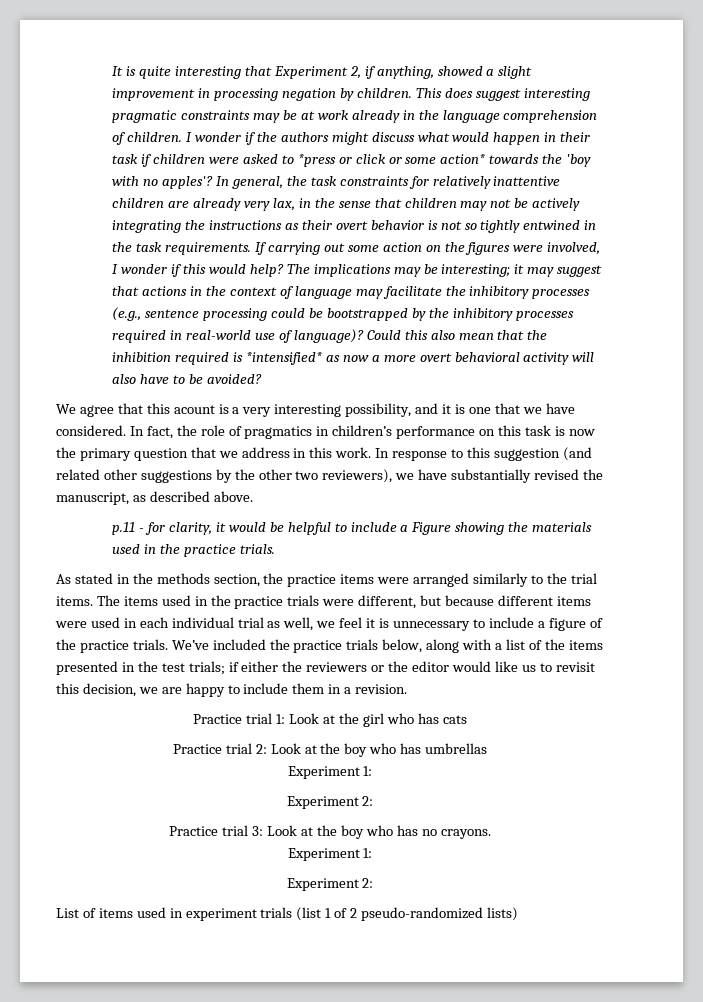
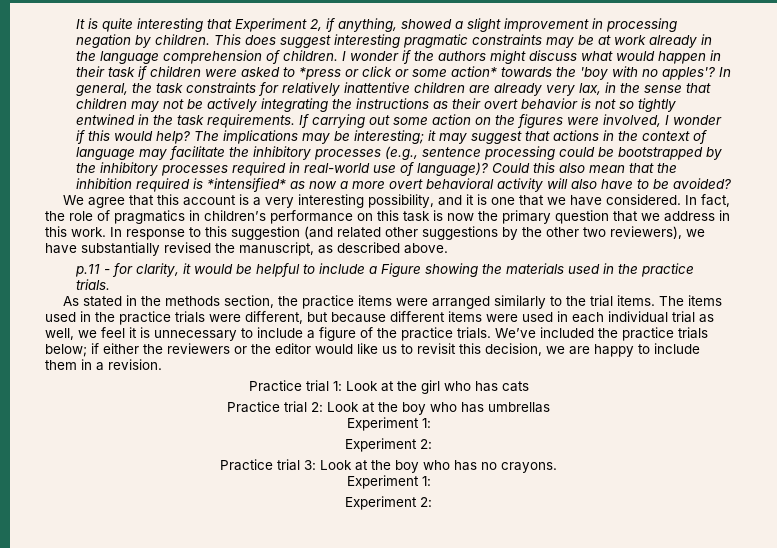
[173,405,215,414] acount -> [182,195,236,206] account
[382,639,603,653] [56,661,225,675] below, along with a list of the items presented in the test trials; -> [45,344,87,357] below;
[56,907,518,921] // List of items used in experiment trials (list 1 of 2 pseudo-randomized lists) -> (432, 502) none

